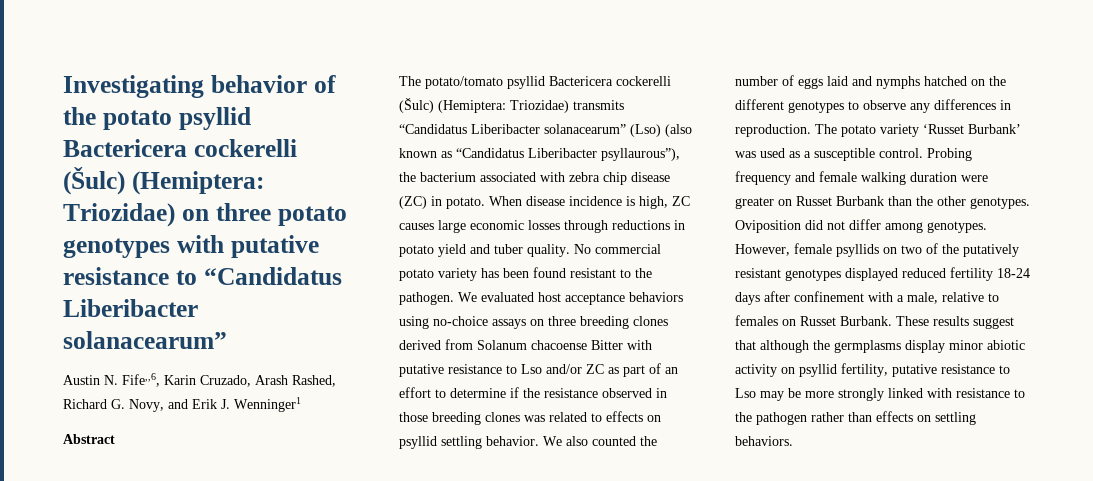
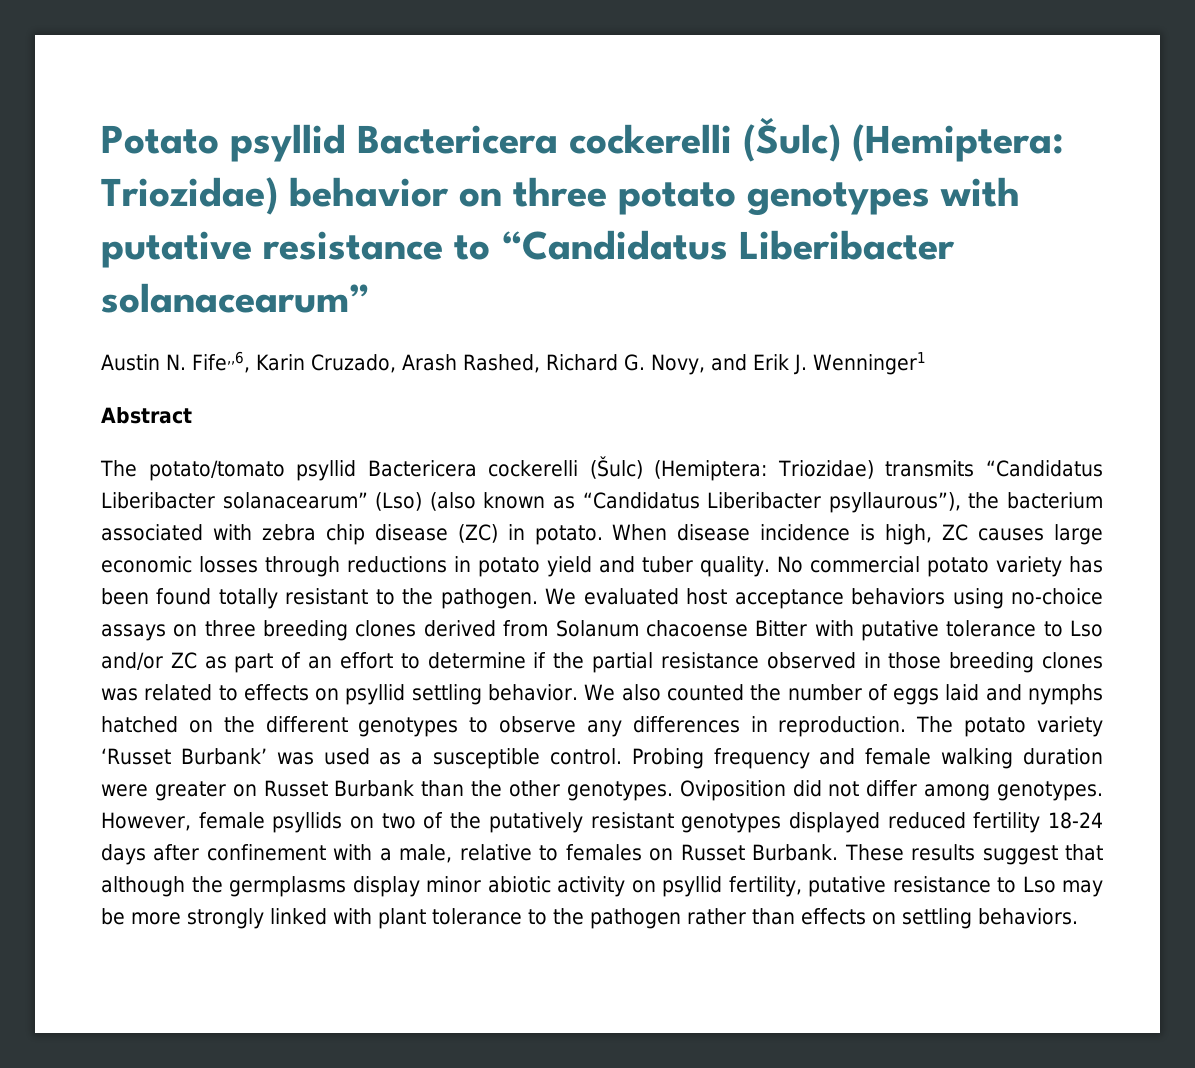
[63,75,336,98] [63,107,251,130] [63,139,297,157] [63,167,264,195] [63,203,175,227] Investigating behavior of the potato psyllid Bactericera cockerelli (Šulc) (Hemiptera: Triozidae) -> [101,117,1065,162] [101,177,450,215] Potato psyllid Bactericera cockerelli (Šulc) (Hemiptera: Triozidae) behavior
(566, 272) none -> [218,588,278,609] totally
[448,364,502,374] resistance -> [946,620,1037,637] tolerance
(540, 393) none -> [592,652,654,673] partial
[956,388,1010,398] resistance -> [377,908,522,929] plant tolerance

